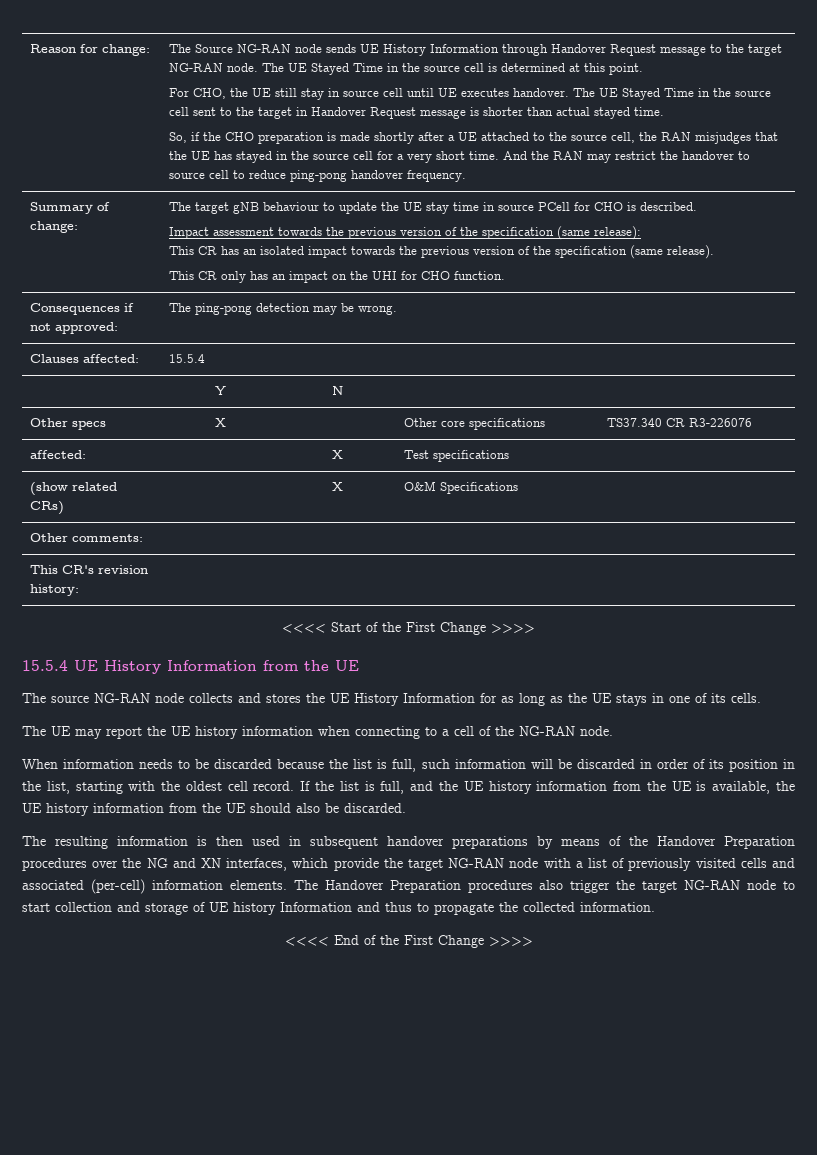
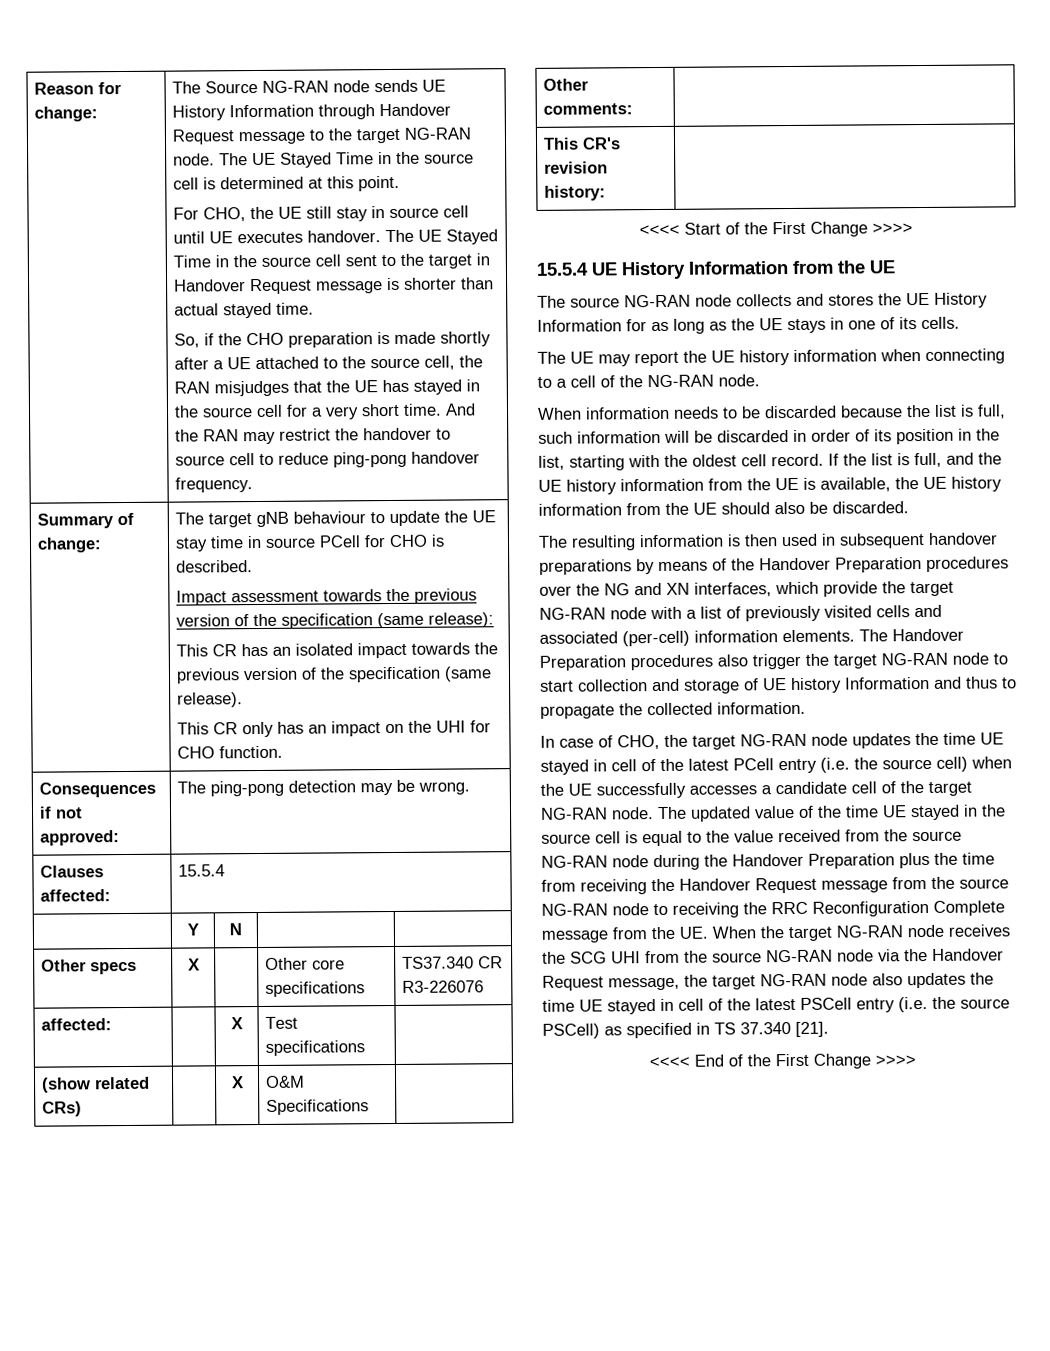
(655, 907) none -> [540,732,1004,750] [540,756,1012,775] [540,781,972,799] [540,804,1006,822] [541,829,962,847] [541,852,995,871] [541,876,1009,895] [541,900,1005,918] [541,924,1010,943] [542,948,1004,964] [542,972,994,991] [542,996,1010,1015] [542,1021,829,1039] // In case of CHO, the target NG-RAN node updates the time UE stayed in cell of the latest PCell entry (i.e. the source cell) when the UE successfully accesses a candidate cell of the target NG-RAN node. The updated value of the time UE stayed in the source cell is equal to the value received from the source NG-RAN node during the Handover Preparation plus the time from receiving the Handover Request message from the source NG-RAN node to receiving the RRC Reconfiguration Complete message from the UE. When the target NG-RAN node receives the SCG UHI from the source NG-RAN node via the Handover Request message, the target NG-RAN node also updates the time UE stayed in cell of the latest PSCell entry (i.e. the source PSCell) as specified in TS 37.340 [21].

